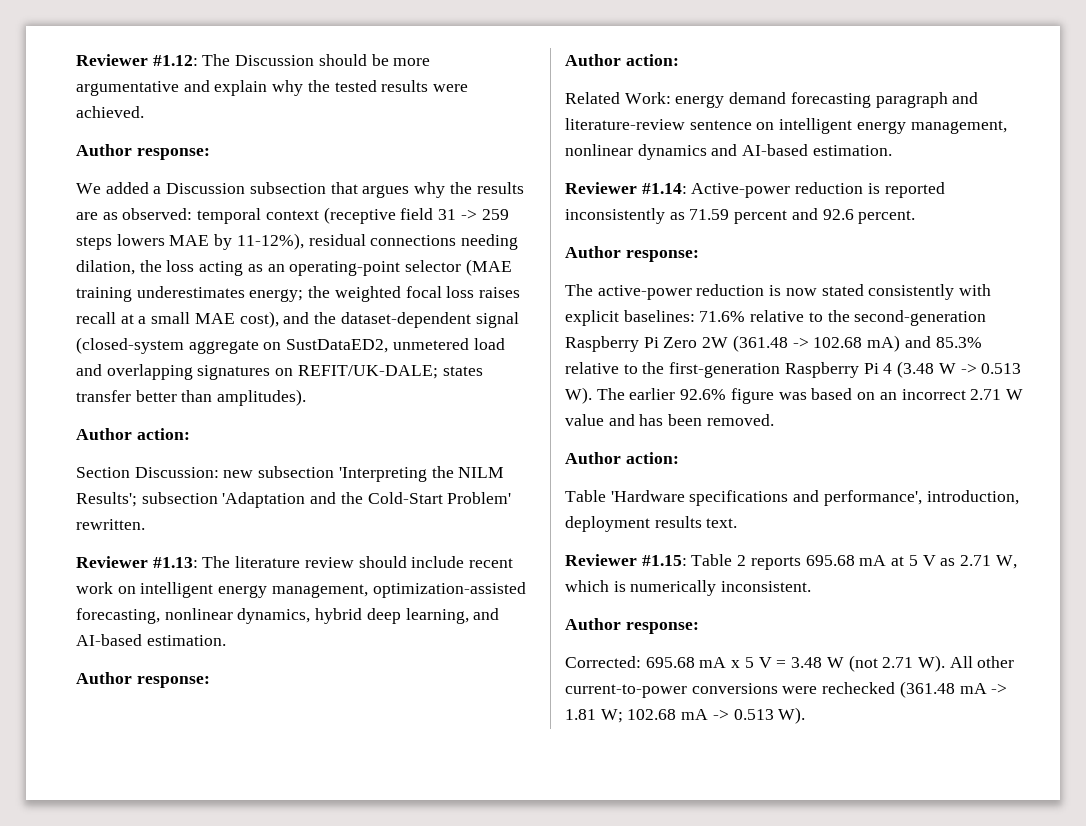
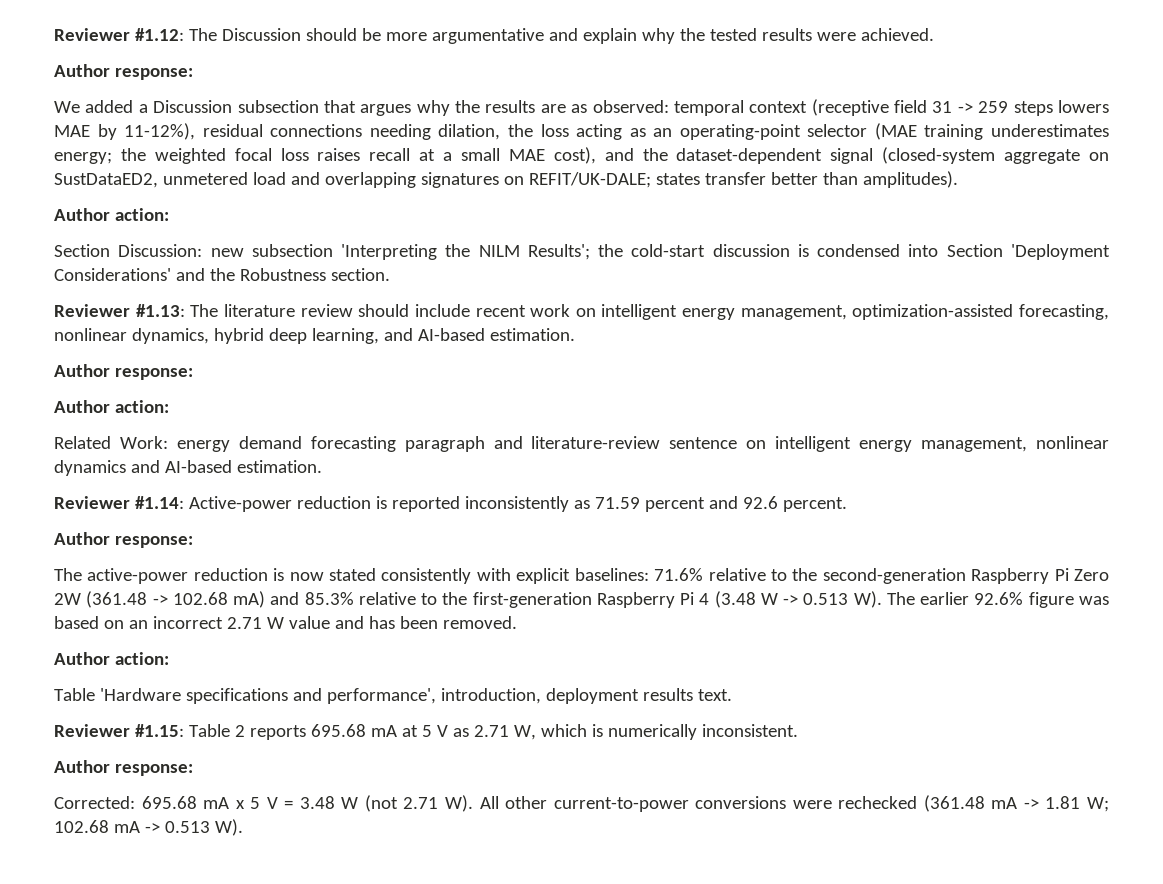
[141,492,512,508] [76,519,145,530] subsection 'Adaptation and the Cold-Start Problem' rewritten. -> [598,244,1110,260] [54,268,390,281] the cold-start discussion is condensed into Section 'Deployment Considerations' and the Robustness section.

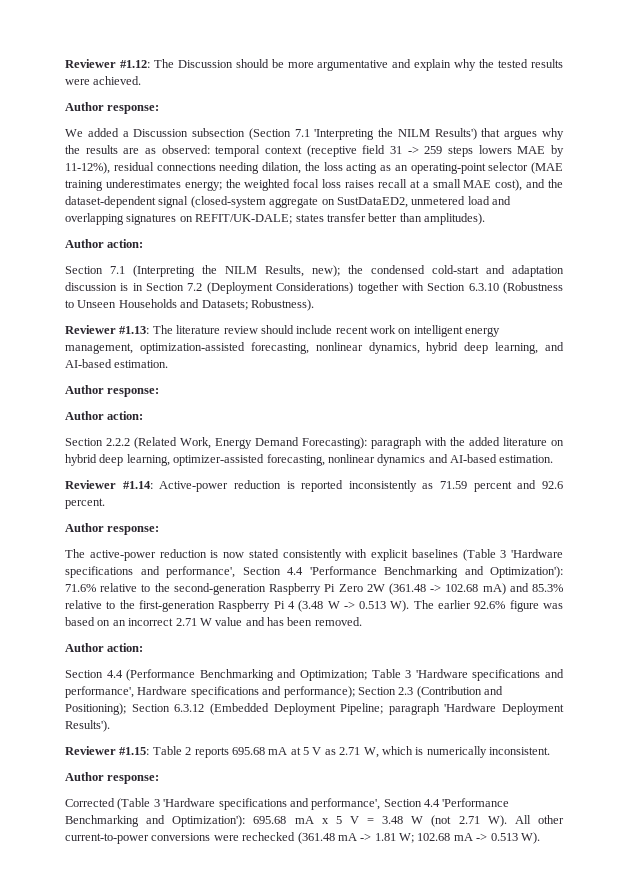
(319, 106) none -> [248,128,477,140] (Section 7.1 'Interpreting the NILM Results')
[118,244,1110,260] [54,268,390,281] Discussion: new subsection 'Interpreting the NILM Results'; the cold-start discussion is condensed into Section 'Deployment Considerations' and the Robustness section. -> [110,265,564,277] [65,282,563,294] [65,299,314,311] 7.1 (Interpreting the NILM Results, new); the condensed cold-start and adaptation discussion is in Section 7.2 (Deployment Considerations) together with Section 6.3.10 (Robustness to Unseen Households and Datasets; Robustness).
[54,436,1028,452] Related Work: energy demand forecasting paragraph and literature-review sentence on intelligent energy management, -> [65,437,564,449] [65,454,325,466] Section 2.2.2 (Related Work, Energy Demand Forecasting): paragraph with the added literature on hybrid deep learning, optimizer-assisted forecasting,
[574,568,649,581] baselines: -> [411,549,563,561] [65,566,563,578] baselines (Table 3 'Hardware specifications and performance', Section 4.4 'Performance Benchmarking and Optimization'):
[54,688,732,704] Table 'Hardware specifications and performance', introduction, deployment results text. -> [65,669,565,681] [65,686,503,698] [65,703,564,715] [65,720,110,732] Section 4.4 (Performance Benchmarking and Optimization; Table 3 'Hardware specifications and performance', Hardware specifications and performance); Section 2.3 (Contribution and Positioning); Section 6.3.12 (Embedded Deployment Pipeline; paragraph 'Hardware Deployment Results').
[54,796,135,809] Corrected: -> [65,798,510,810] [65,815,246,827] Corrected (Table 3 'Hardware specifications and performance', Section 4.4 'Performance Benchmarking and Optimization'):

